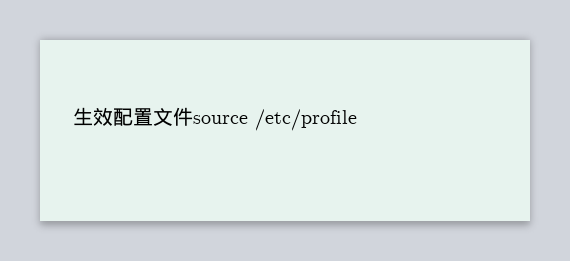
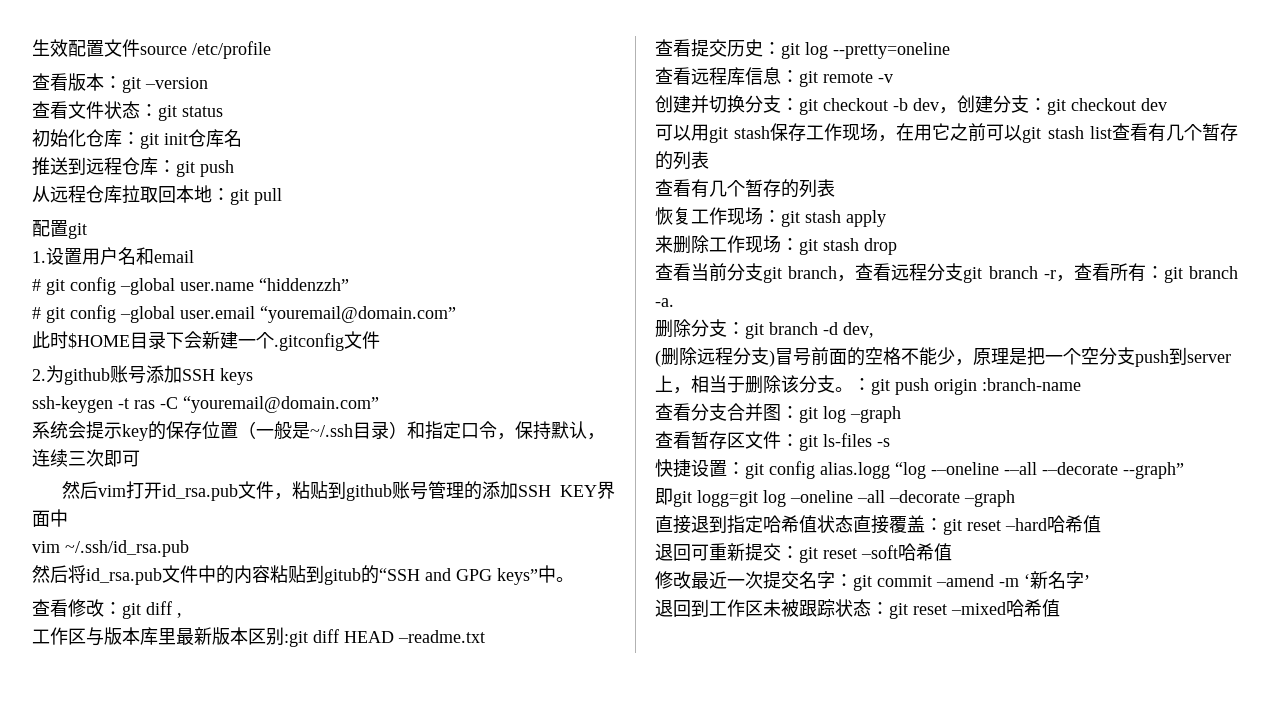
(357, 120) none -> [32,73,208,93] [32,101,223,121] [32,129,242,149] [32,157,234,177] [32,185,282,205] [32,220,87,239] [32,247,194,265] [32,277,349,295] [32,305,456,323] [32,331,380,351] [32,365,253,385] [32,396,379,413] [32,421,605,441] [32,449,140,467] [62,481,615,501] [32,509,68,527] [32,540,189,557] [32,565,574,585] [32,599,182,619] [32,627,485,647] [655,39,950,59] [655,67,893,87] [655,95,1167,115] [655,123,1238,143] [655,151,709,170] [655,179,835,198] [655,207,886,227] [655,235,897,255] [655,263,1238,283] [655,298,674,307] [655,319,874,339] [655,347,1231,367] [655,375,1081,395] [655,403,901,423] [655,431,890,451] [655,459,1184,479] [655,488,1015,507] [655,515,1101,535] [655,543,952,563] [655,571,1090,591] [655,599,1060,619] // 查看版本：git –version // 查看文件状态：git status // 初始化仓库：git init仓库名 // 推送到远程仓库：git push // 从远程仓库拉取回本地：git pull // 配置git // 1.设置用户名和email // # git config –global user.name “hiddenzzh” // # git config –global user.email “youremail@domain.com” // 此时$HOME目录下会新建一个.gitconfig文件 // 2.为github账号添加SSH keys // ssh-keygen -t ras -C “youremail@domain.com” // 系统会提示key的保存位置（一般是~/.ssh目录）和指定口令，保持默认，连续三次即可 // 然后vim打开id_rsa.pub文件，粘贴到github账号管理的添加SSH KEY界面中 // vim ~/.ssh/id_rsa.pub // 然后将id_rsa.pub文件中的内容粘贴到gitub的“SSH and GPG keys”中。 // 查看修改：git diff , // 工作区与版本库里最新版本区别:git diff HEAD –readme.txt // 查看提交历史：git log --pretty=oneline // 查看远程库信息：git remote -v // 创建并切换分支：git checkout -b dev，创建分支：git checkout dev // 可以用git stash保存工作现场，在用它之前可以git stash list查看有几个暂存的列表 // 查看有几个暂存的列表 // 恢复工作现场：git stash apply // 来删除工作现场：git stash drop // 查看当前分支git branch，查看远程分支git branch -r，查看所有：git branch -a. // 删除分支：git branch -d dev, // (删除远程分支)冒号前面的空格不能少，原理是把一个空分支push到server上，相当于删除该分支。：git push origin :branch-name // 查看分支合并图：git log –graph // 查看暂存区文件：git ls-files -s // 快捷设置：git config alias.logg “log -–oneline -–all -–decorate --graph” // 即git logg=git log –oneline –all –decorate –graph // 直接退到指定哈希值状态直接覆盖：git reset –hard哈希值 // 退回可重新提交：git reset –soft哈希值 // 修改最近一次提交名字：git commit –amend -m ‘新名字’ // 退回到工作区未被跟踪状态：git reset –mixed哈希值

